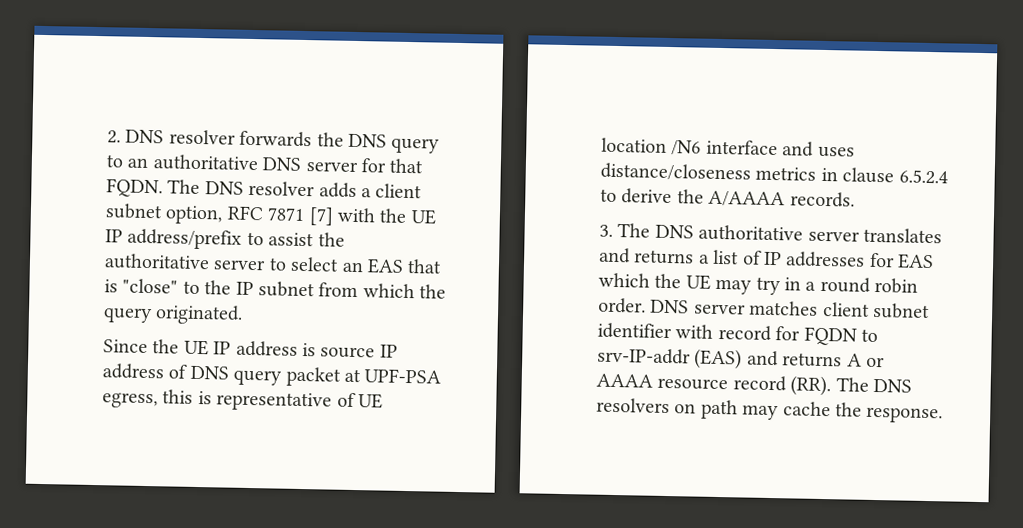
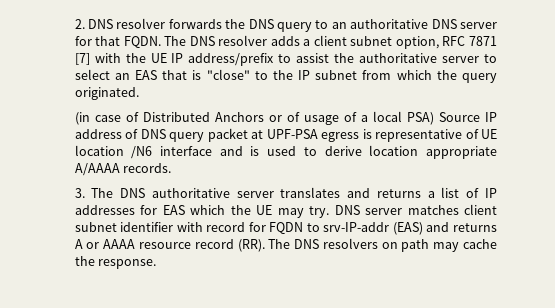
[103,339,376,359] Since the UE IP address is source -> [74,111,480,125] (in case of Distributed Anchors or of usage of a local PSA) Source
[102,389,194,409] egress, this -> [321,132,360,142] egress
[817,146,855,158] [600,162,948,185] [600,188,704,205] uses distance/closeness metrics in clause 6.5.2.4 to derive the -> [250,145,497,159] is used to derive location appropriate
[755,276,919,296] [598,297,647,314] try in a round robin order. -> [309,206,330,218] try.

